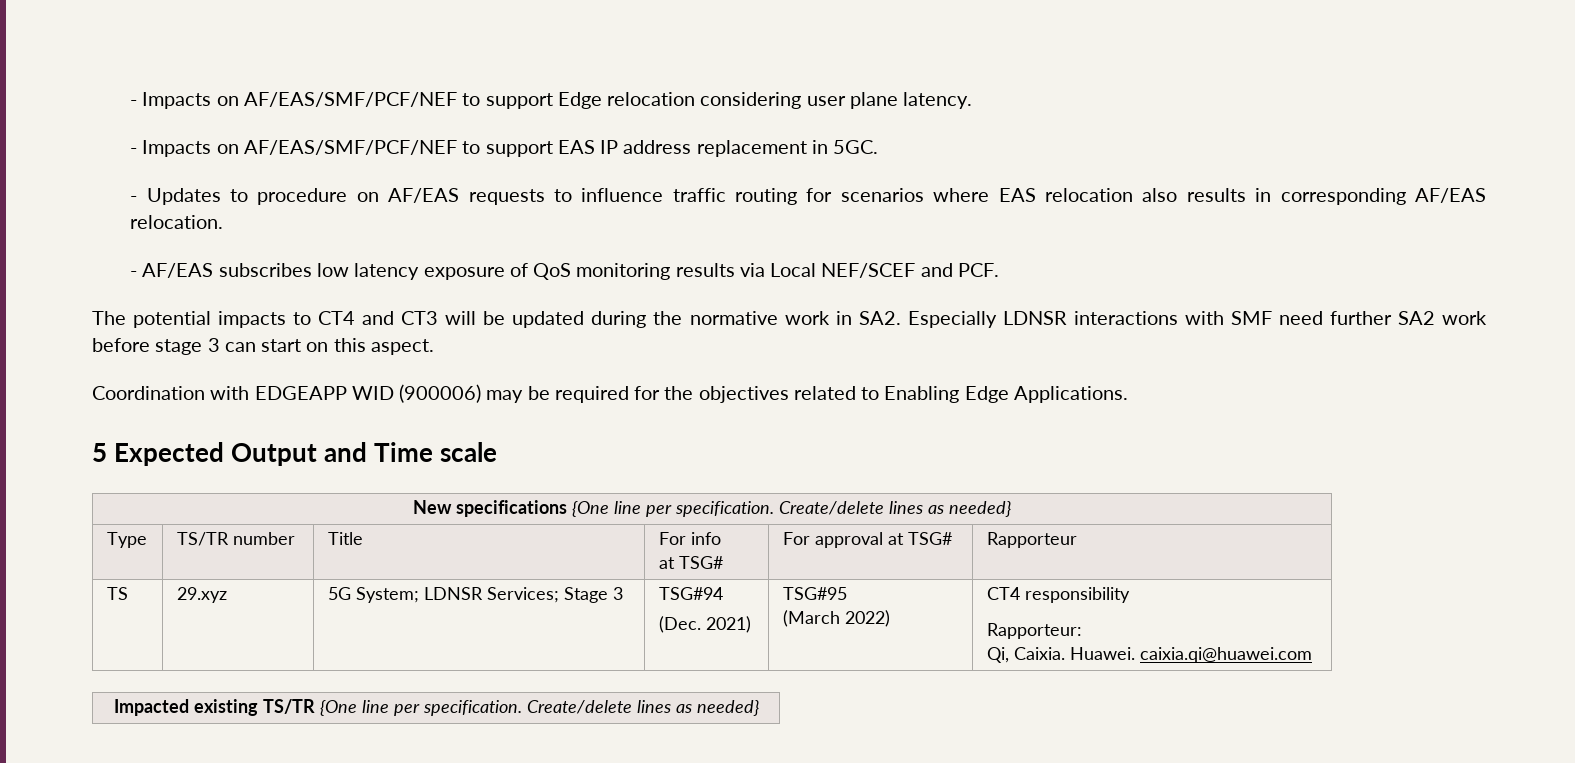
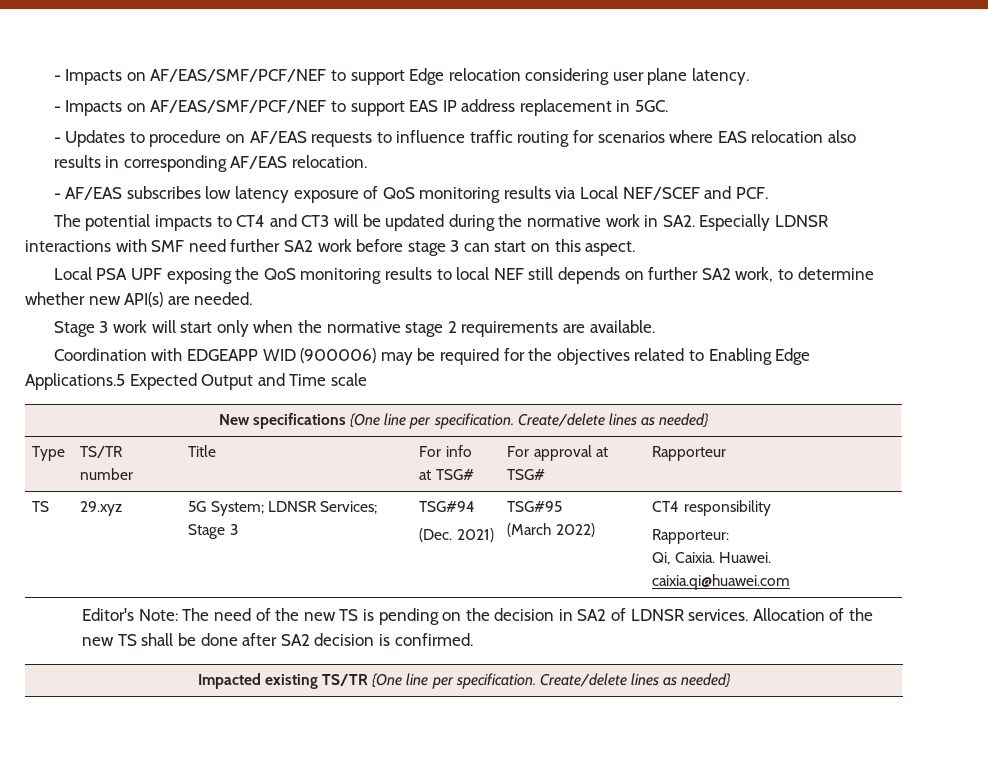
(434, 347) none -> [53,267,874,284] [25,292,253,307] [53,320,655,337] // Local PSA UPF exposing the QoS monitoring results to local NEF still depends on further SA2 work, to determine whether new API(s) are needed. // Stage 3 work will start only when the normative stage 2 requirements are available.
[1013,386,1128,403] [92,443,107,462] Applications. // 5 -> [25,373,125,390] Applications.5
(1312, 655) none -> [82,608,874,625] [82,633,473,646] // Editor's Note: The need of the new TS is pending on the decision in SA2 of LDNSR services. Allocation of the new TS shall be done after SA2 decision is confirmed.

